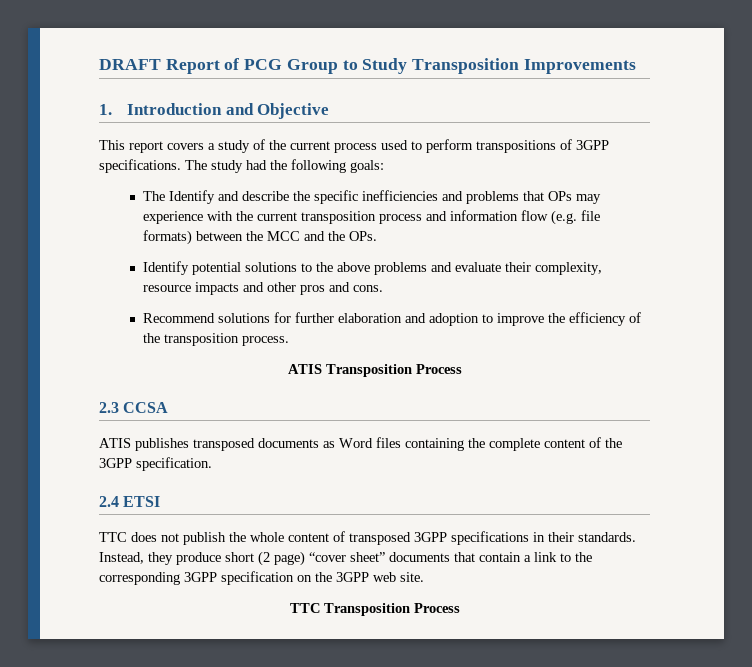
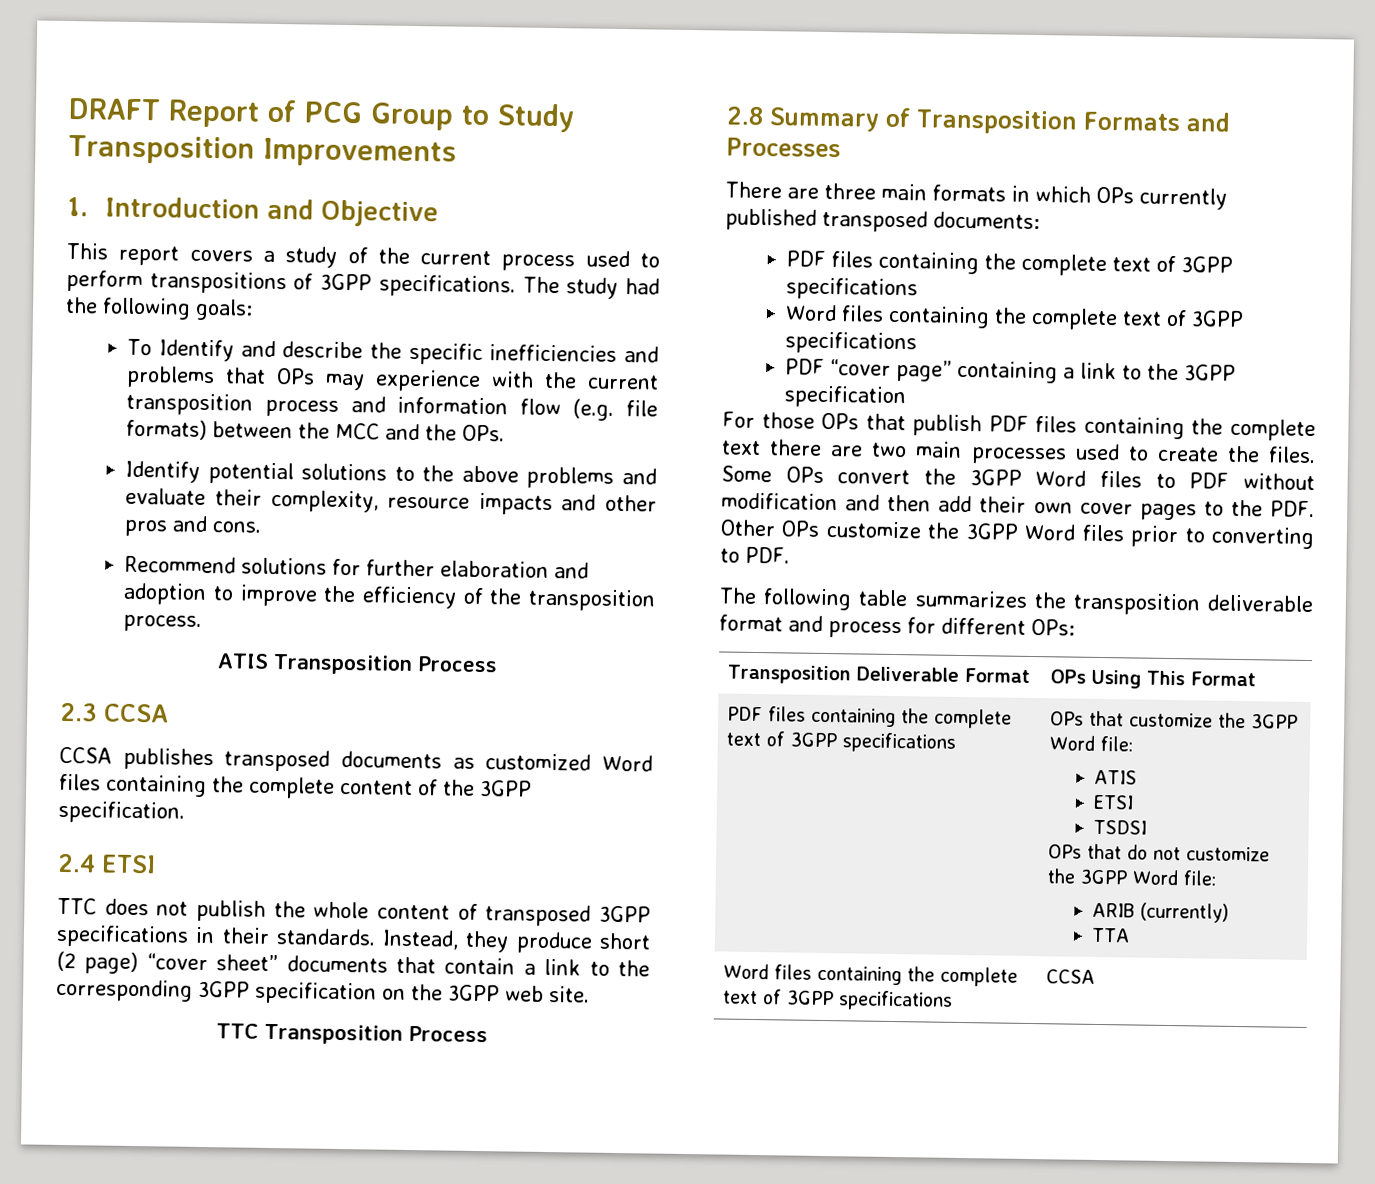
[142,191,165,201] The -> [127,338,153,356] To
[99,438,131,448] ATIS -> [59,746,112,764] CCSA
(335, 444) none -> [485,753,592,771] customized
(460, 608) none -> [726,106,1230,135] [726,137,841,158] [725,181,1227,210] [725,208,1040,233] [786,250,1234,277] [786,277,919,301] [785,304,1245,331] [785,331,918,355] [785,358,1237,384] [784,385,907,409] [722,411,1316,442] [721,439,1316,465] [721,465,1315,491] [721,492,1316,521] [720,519,1314,550] [720,546,790,564] [719,587,1314,616] [719,614,1075,639] [727,664,1030,685] [1050,669,1257,689] [727,706,1013,729] [726,731,957,753] [1050,710,1299,729] [1049,735,1133,752] [1093,769,1137,785] [1092,794,1134,810] [1092,819,1147,835] [1048,843,1271,862] [1047,868,1217,886] [1091,902,1229,923] [1090,927,1130,943] [723,963,1018,987] [723,989,954,1011] [1046,969,1096,984] // 2.8 Summary of Transposition Formats and Processes // There are three main formats in which OPs currently published transposed documents: // PDF files containing the complete text of 3GPP specifications // Word files containing the complete text of 3GPP specifications // PDF “cover page” containing a link to the 3GPP specification // For those OPs that publish PDF files containing the complete text there are two main processes used to create the files. Some OPs convert the 3GPP Word files to PDF without modification and then add their own cover pages to the PDF. Other OPs customize the 3GPP Word files prior to converting to PDF. // The following table summarizes the transposition deliverable format and process for different OPs: // Transposition Deliverable Format | OPs Using This Format // PDF files containing the complete text of 3GPP specifications | OPs that customize the 3GPP Word file: // ATIS // ETSI // TSDSI // OPs that do not customize the 3GPP Word file: // ARIB (currently) // TTA // Word files containing the complete text of 3GPP specifications | CCSA

